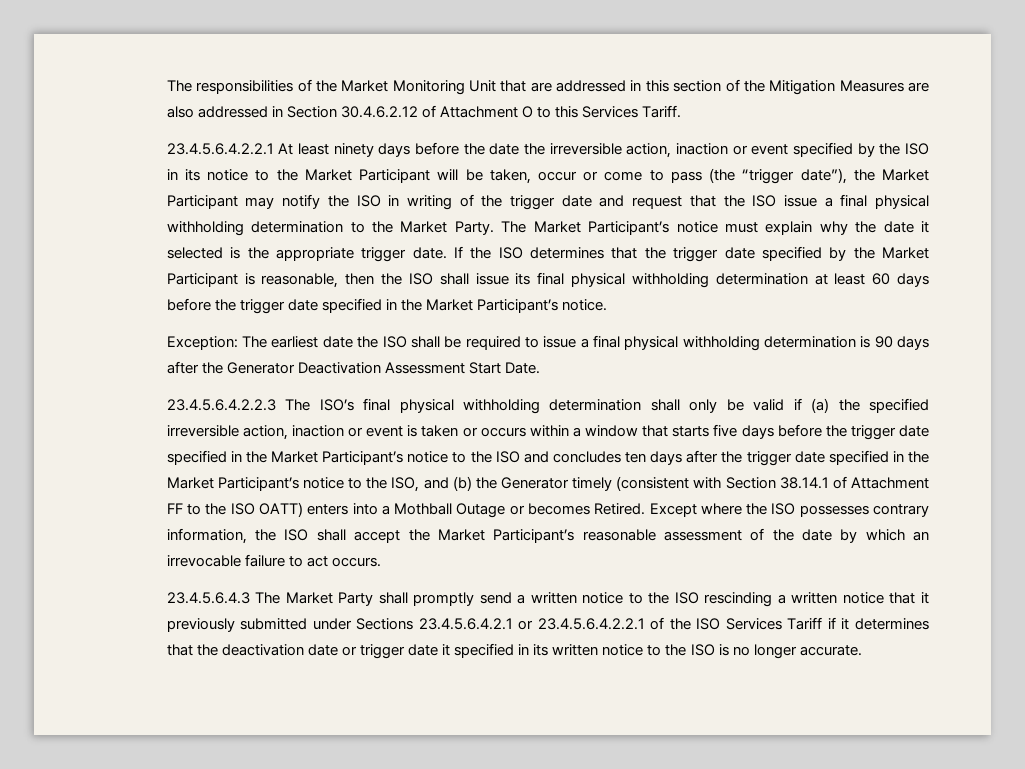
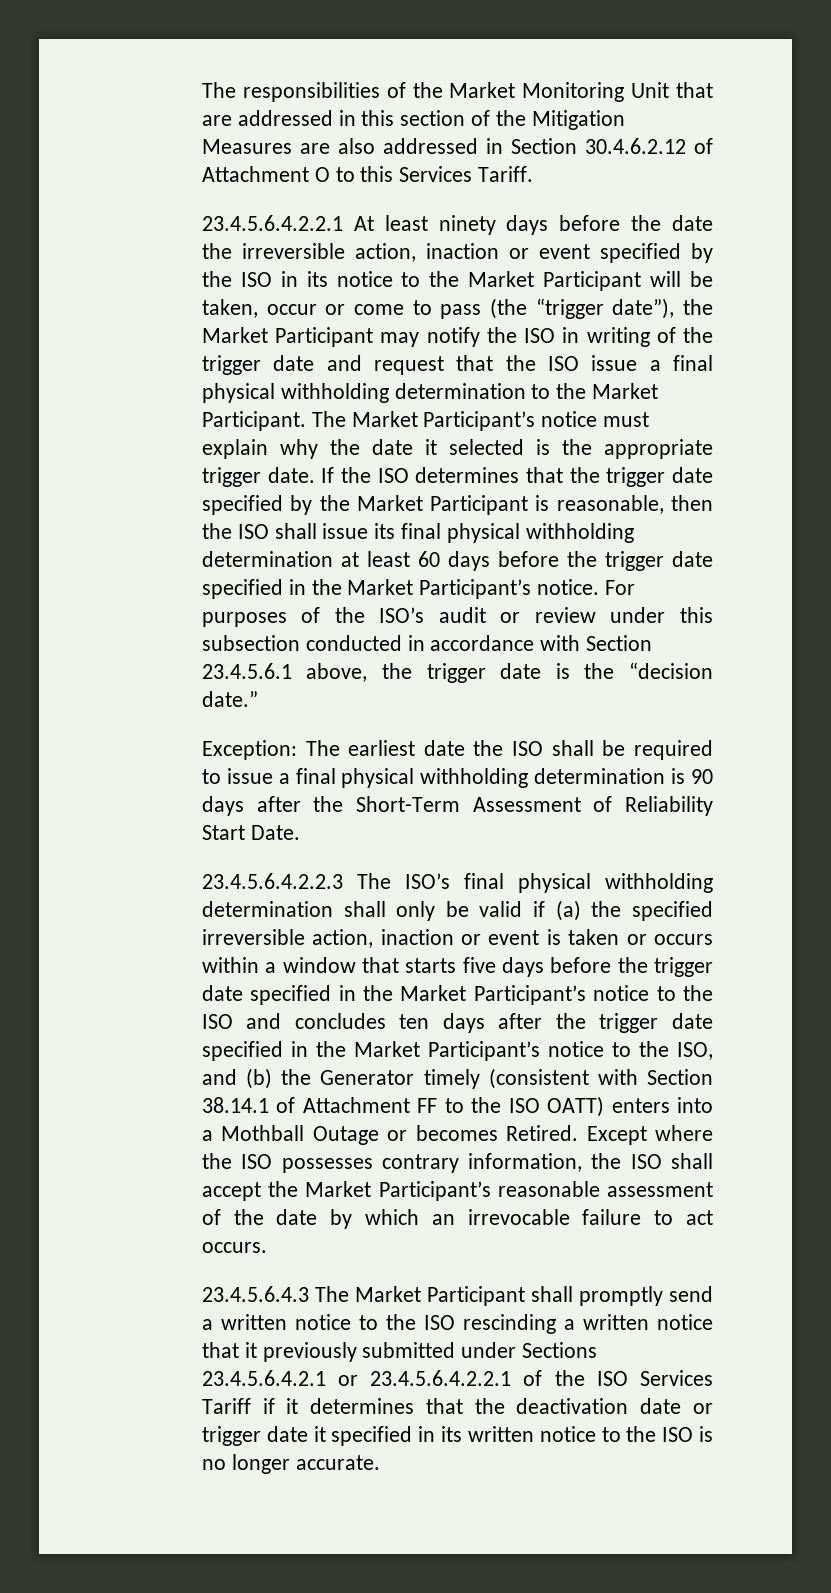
[454,221,494,235] Party. -> [201,411,306,431] Participant.
(608, 305) none -> [604,580,635,595] [201,607,713,627] [201,635,652,651] [201,662,713,683] [201,691,258,707] For purposes of the ISO’s audit or review under this subsection conducted in accordance with Section 23.4.5.6.1 above, the trigger date is the “decision date.”
[226,362,465,374] Generator Deactivation Assessment -> [355,796,713,816] Short-Term Assessment of Reliability
[338,592,374,606] Party -> [426,1286,525,1306] Participant

